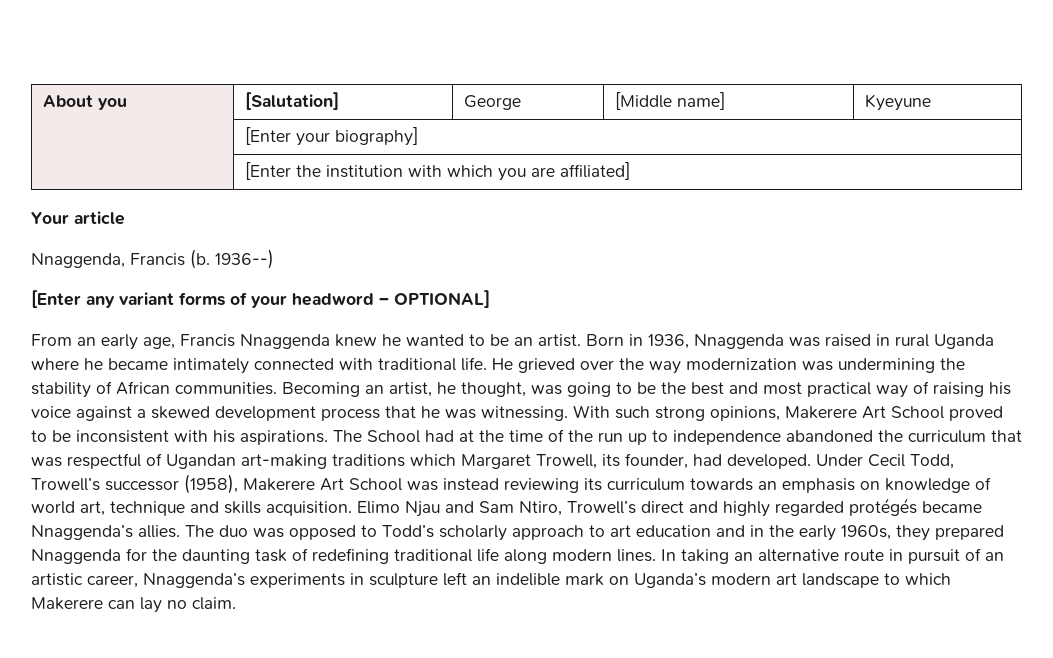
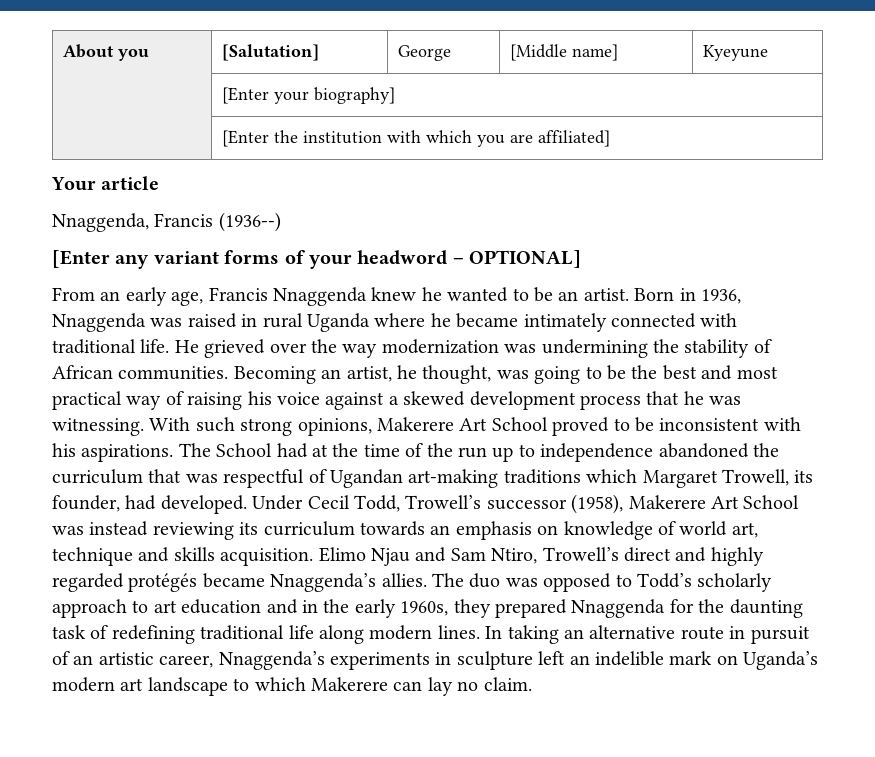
[190,249,274,269] (b. 1936--) -> [218,212,281,232] (1936--)

